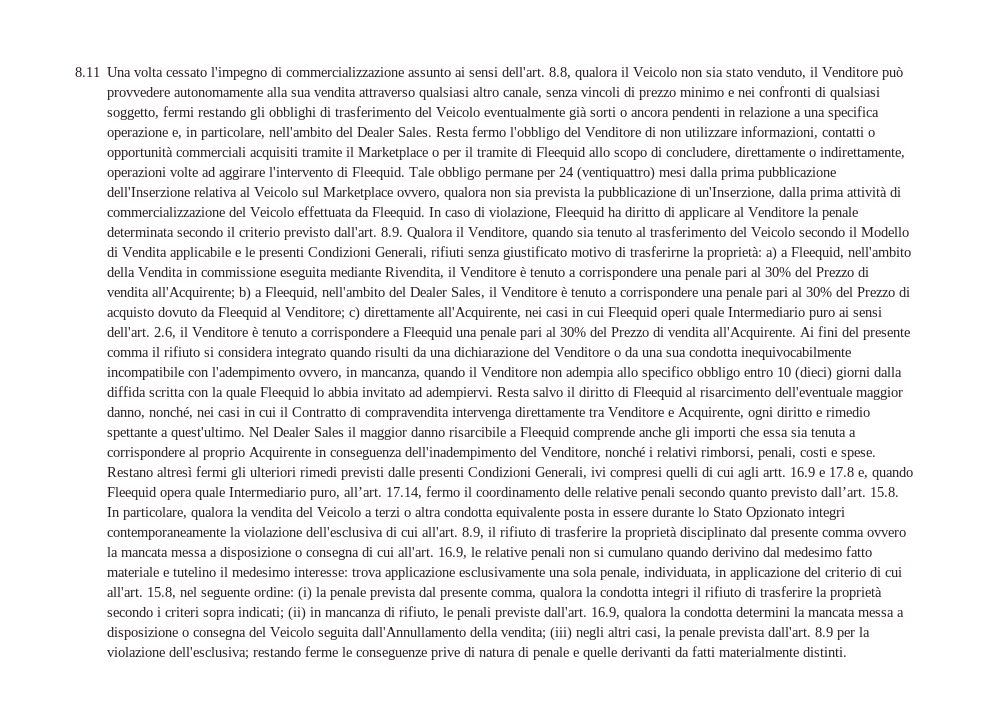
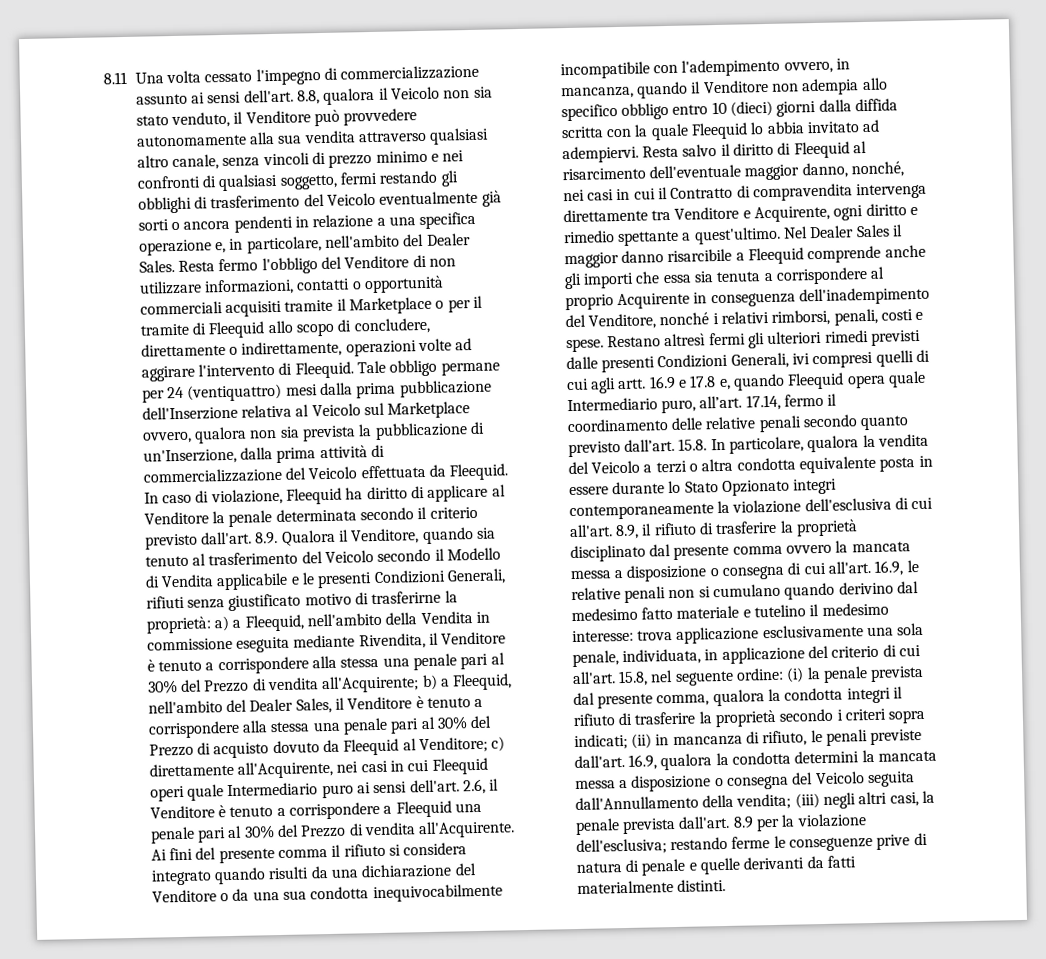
(658, 273) none -> [312,655,380,669] alla stessa
(699, 293) none -> [242,720,311,733] alla stessa

